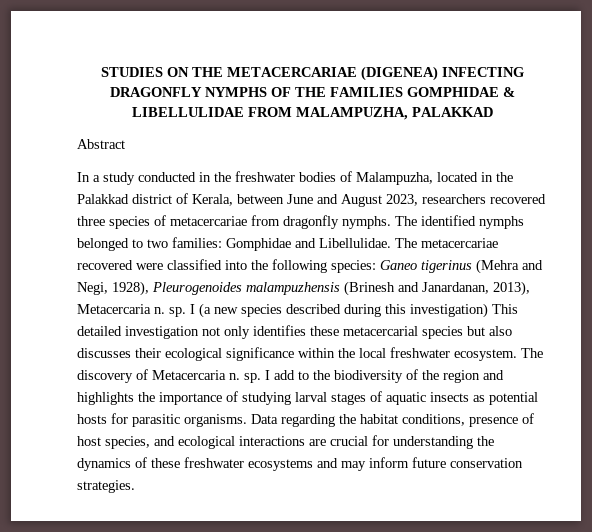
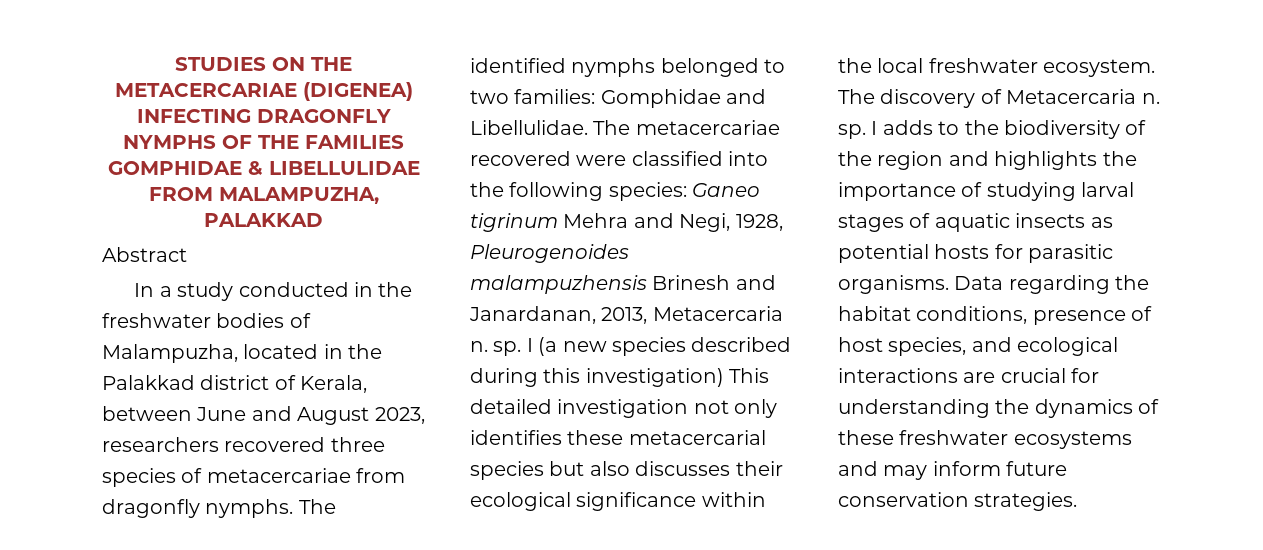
[421,259,519,274] tigerinus (Mehra -> [470,213,629,232] tigrinum Mehra
[112,281,149,296] 1928), -> [735,214,783,231] 1928,
[344,281,395,296] (Brinesh -> [652,275,731,290] Brinesh
[493,281,530,296] 2013), -> [601,307,648,324] 2013,
[274,370,295,380] add -> [882,120,933,135] adds

